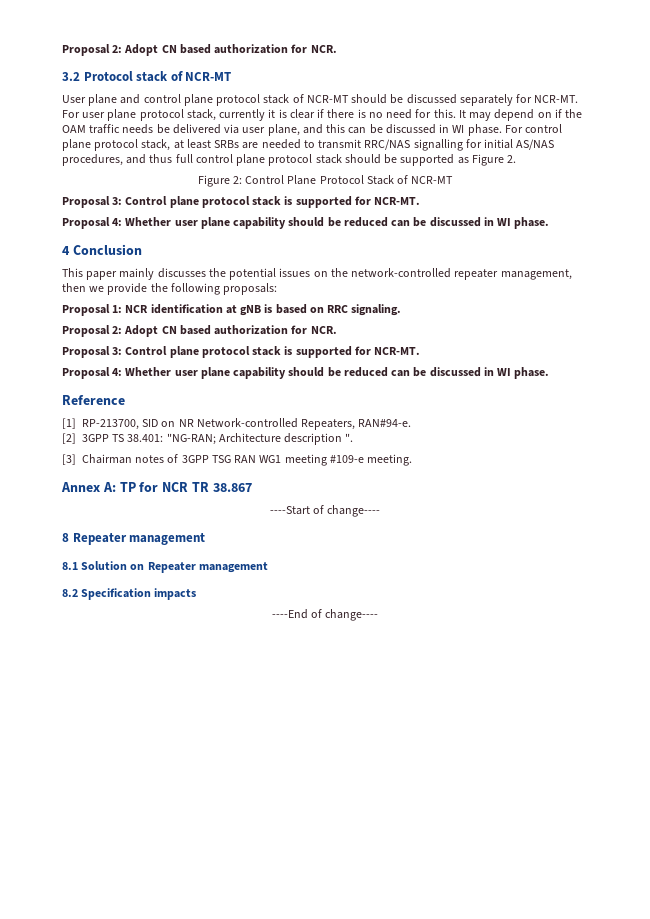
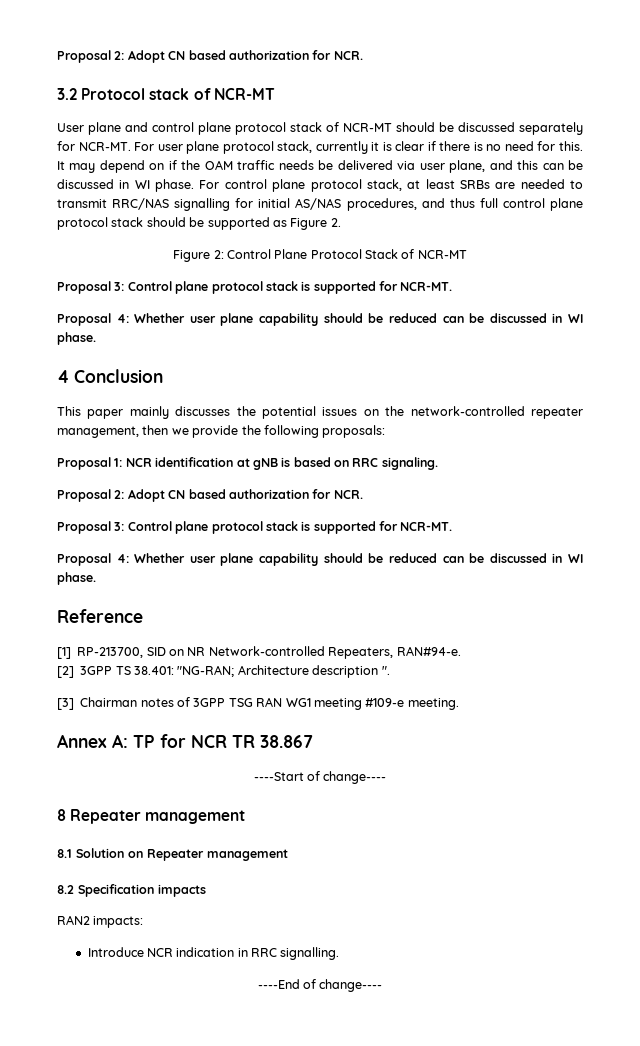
(197, 594) none -> [57,915,144,928] [87,947,340,960] // RAN2 impacts: // Introduce NCR indication in RRC signalling.

